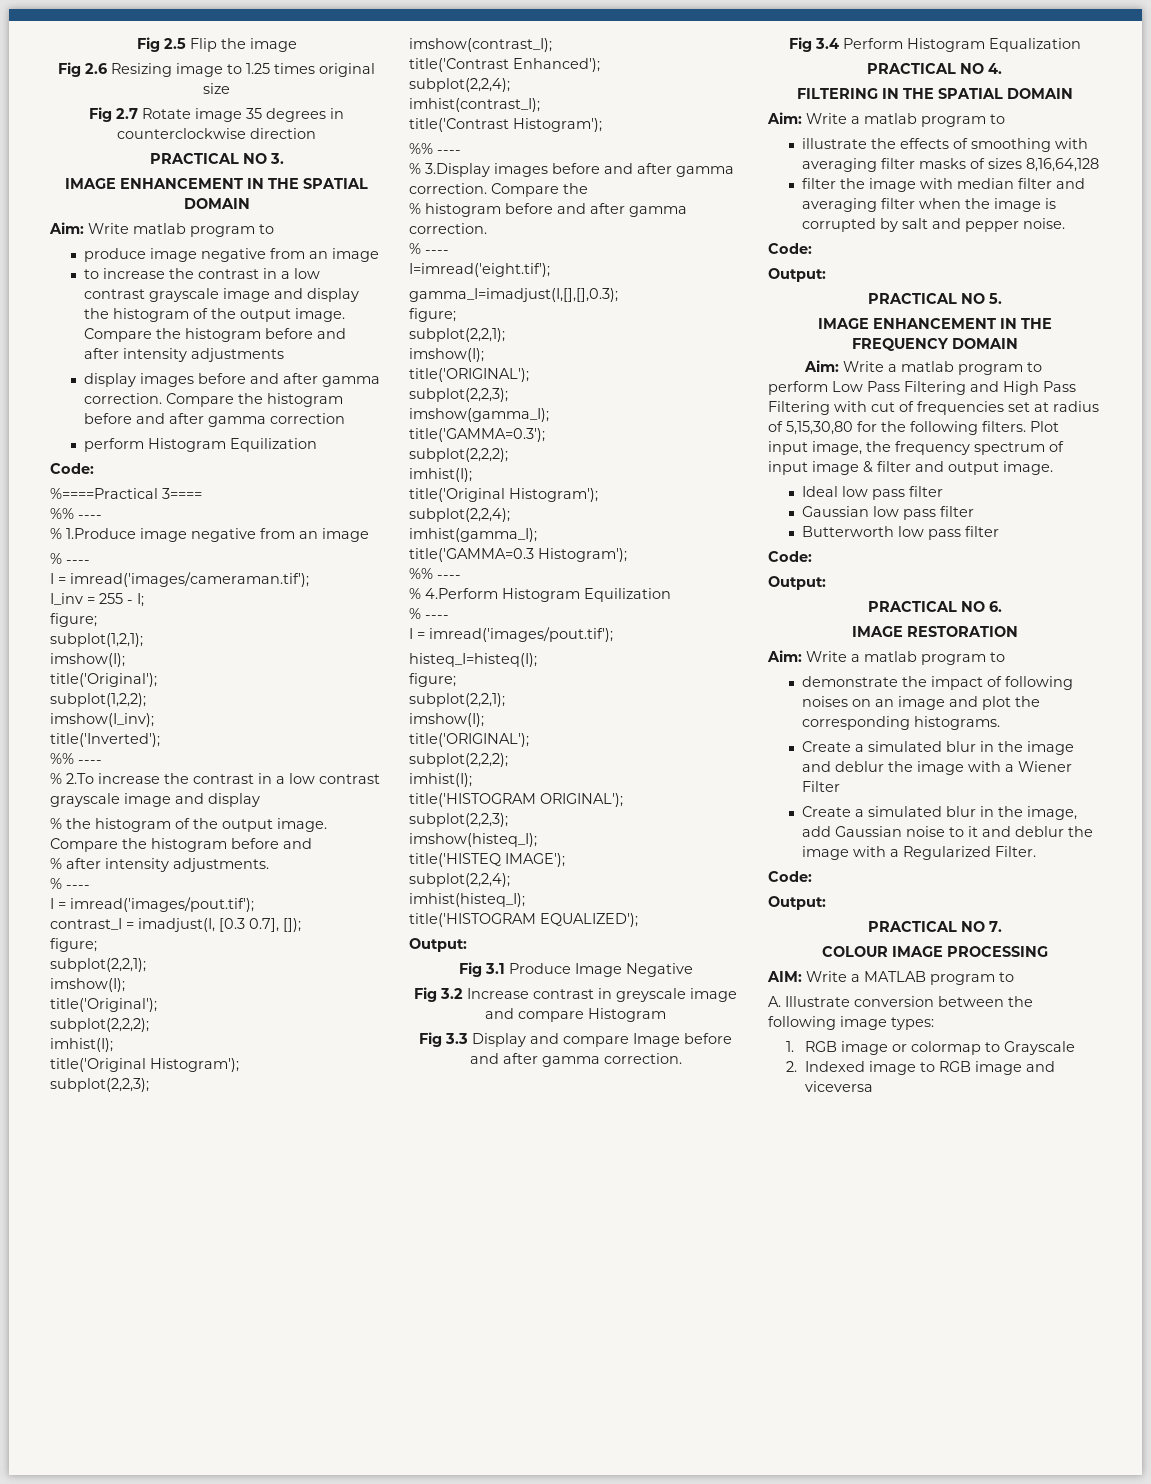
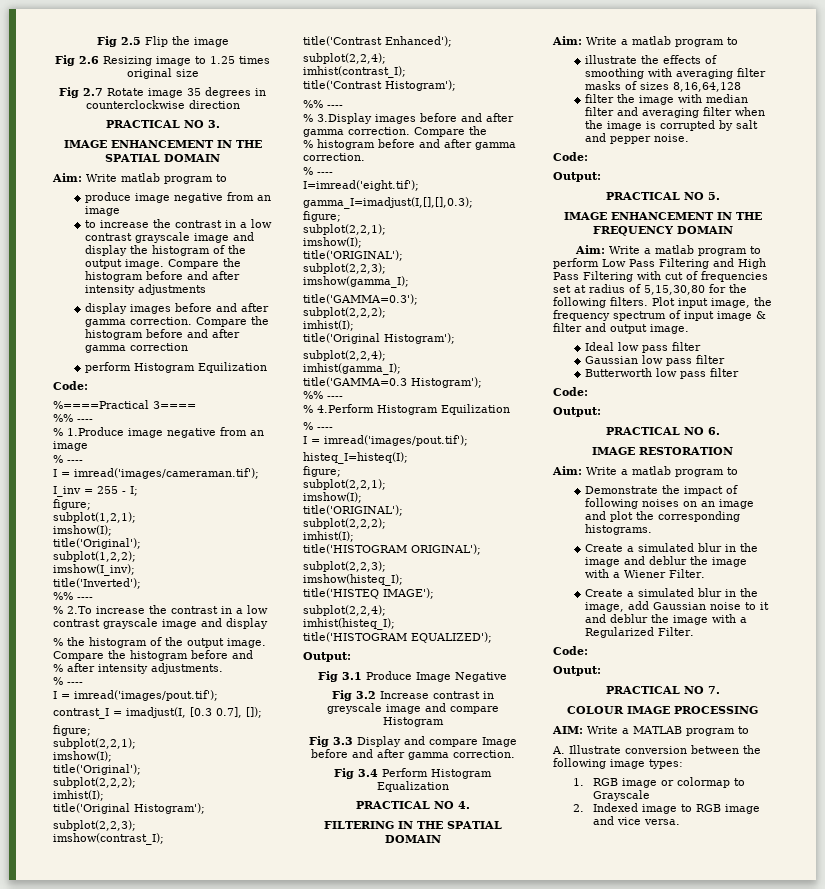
[802,676,899,687] demonstrate -> [585,486,659,494] Demonstrate
[802,781,841,792] Filter -> [669,569,706,578] Filter.
[804,1081,873,1092] viceversa -> [616,817,680,825] vice versa.

